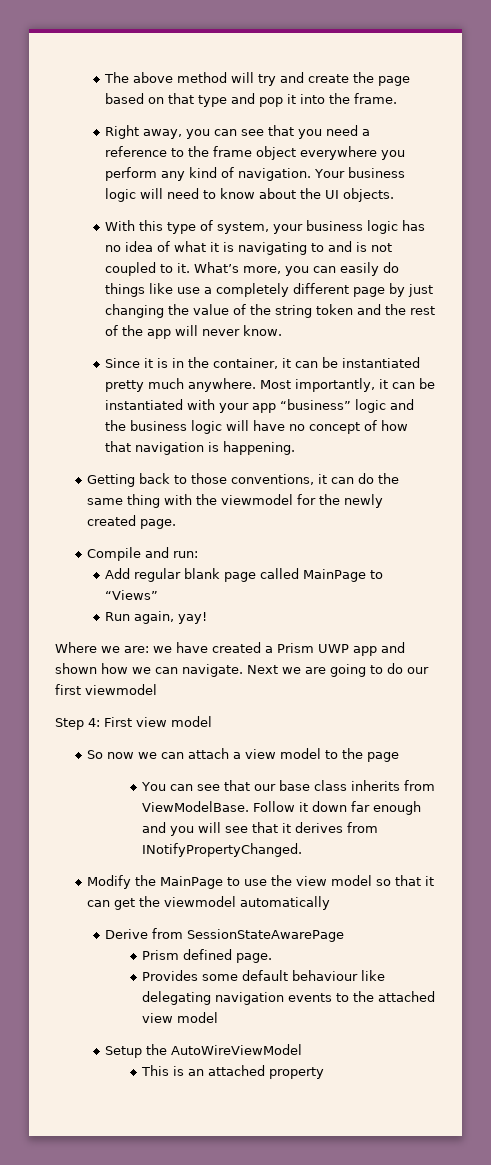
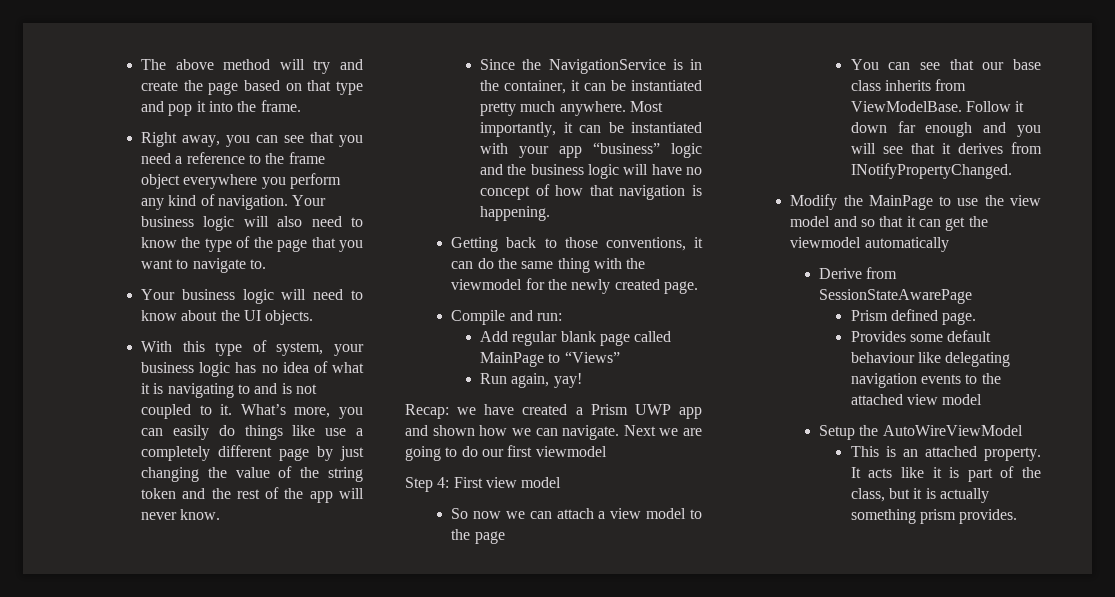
(164, 193) none -> [277,216,364,227] [140,236,363,252] [140,258,266,273] [140,289,307,304] also need to know the type of the page that you want to navigate to. // Your business logic will
[144,358,154,368] it -> [522,59,666,74] the NavigationService
[55,642,149,653] Where we are: -> [405,404,449,419] Recap:
(373, 880) none -> [833,216,857,227] and
[269,1067,325,1079] property -> [984,447,1041,461] [850,466,1041,482] [850,488,989,503] [850,509,1018,524] property. It acts like it is part of the class, but it is actually something prism provides.

